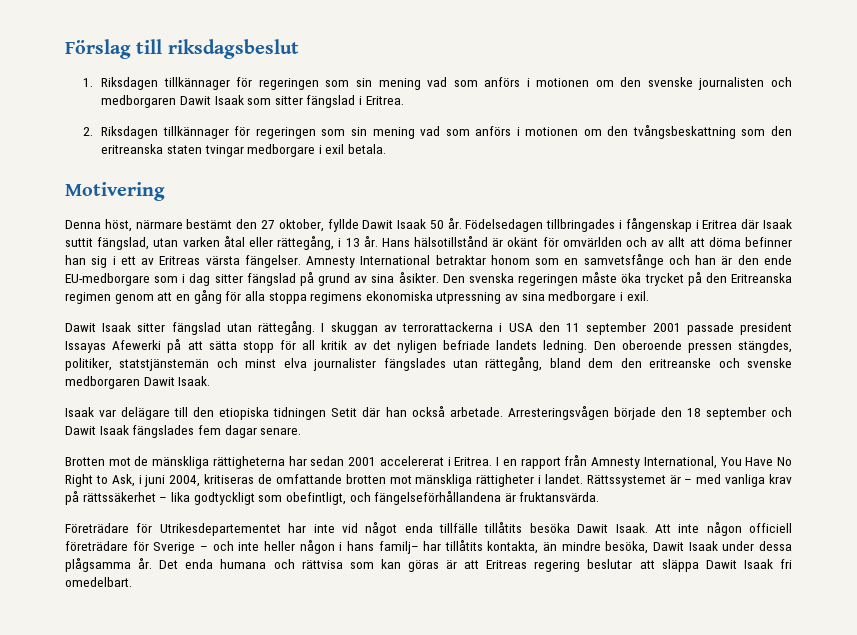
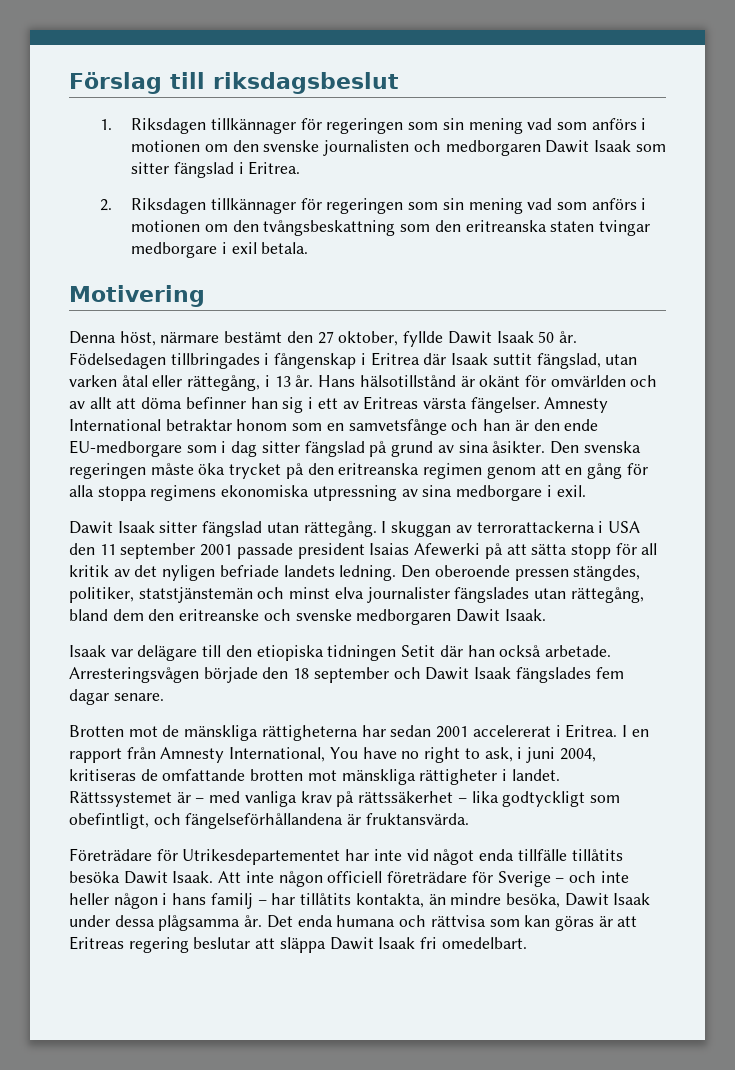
[730,273,792,283] Eritreanska -> [338,463,420,475] eritreanska
[65,341,106,353] Issayas -> [369,543,410,555] Isaias
[745,457,792,466] [65,474,135,487] Have No Right to Ask, -> [362,747,513,763] have no right to ask,
[378,541,419,554] familj– -> [210,893,267,909] familj –

